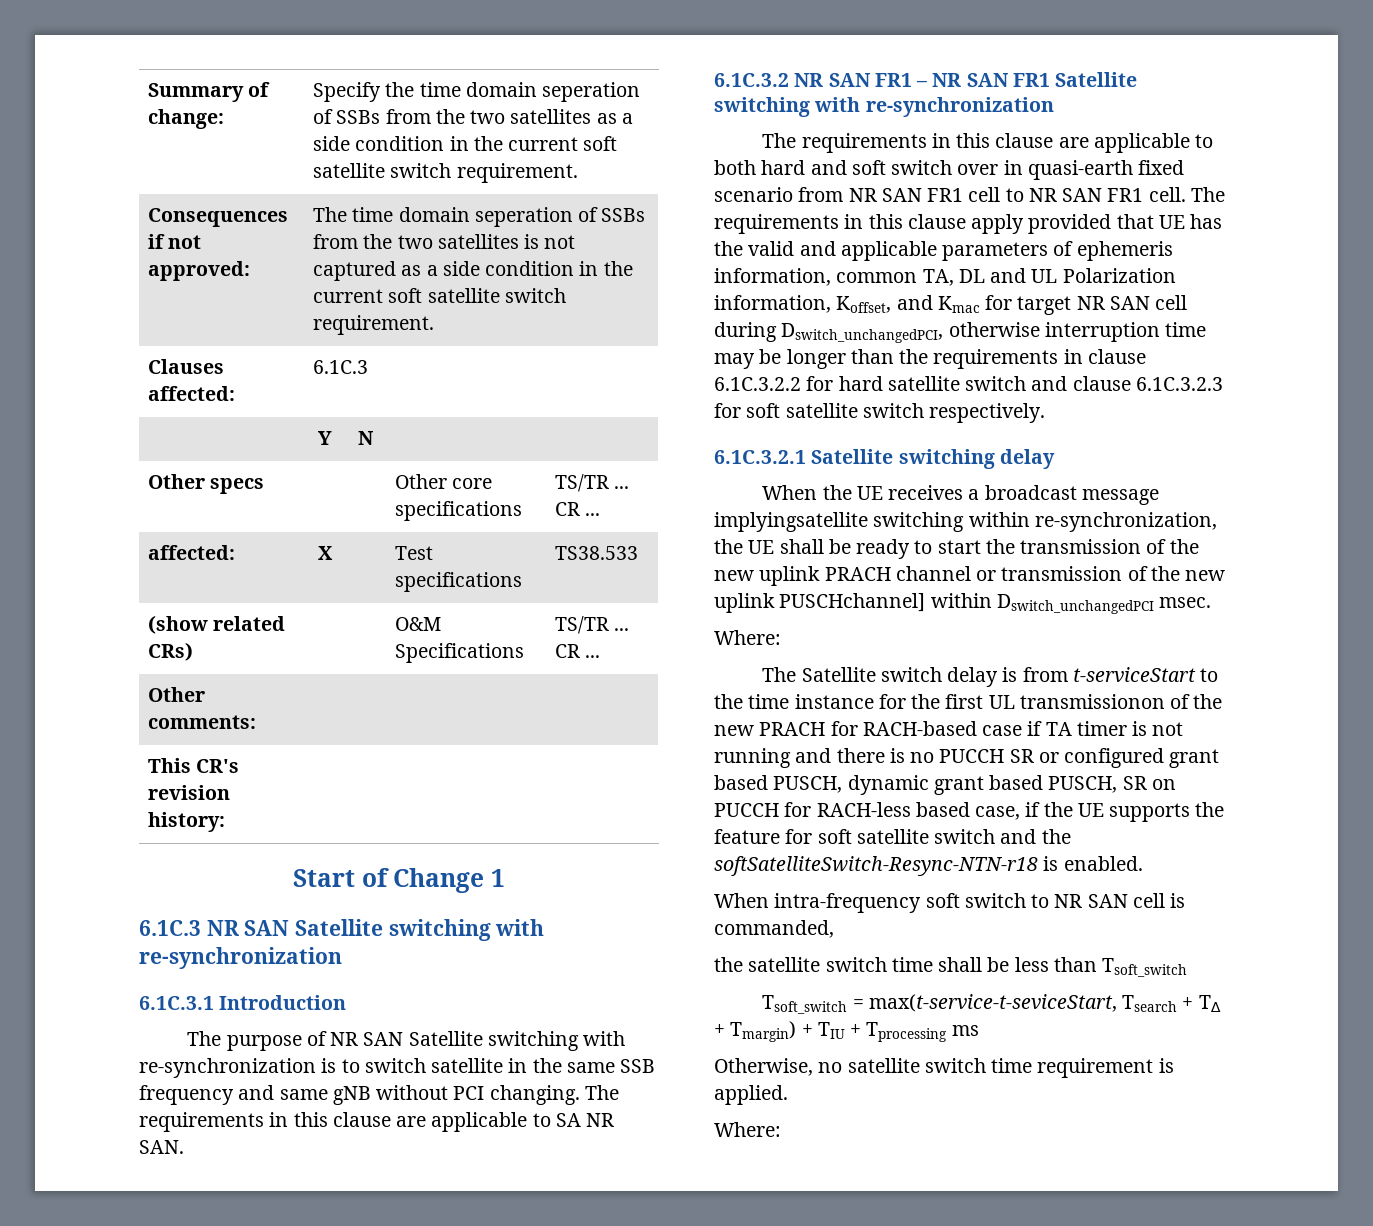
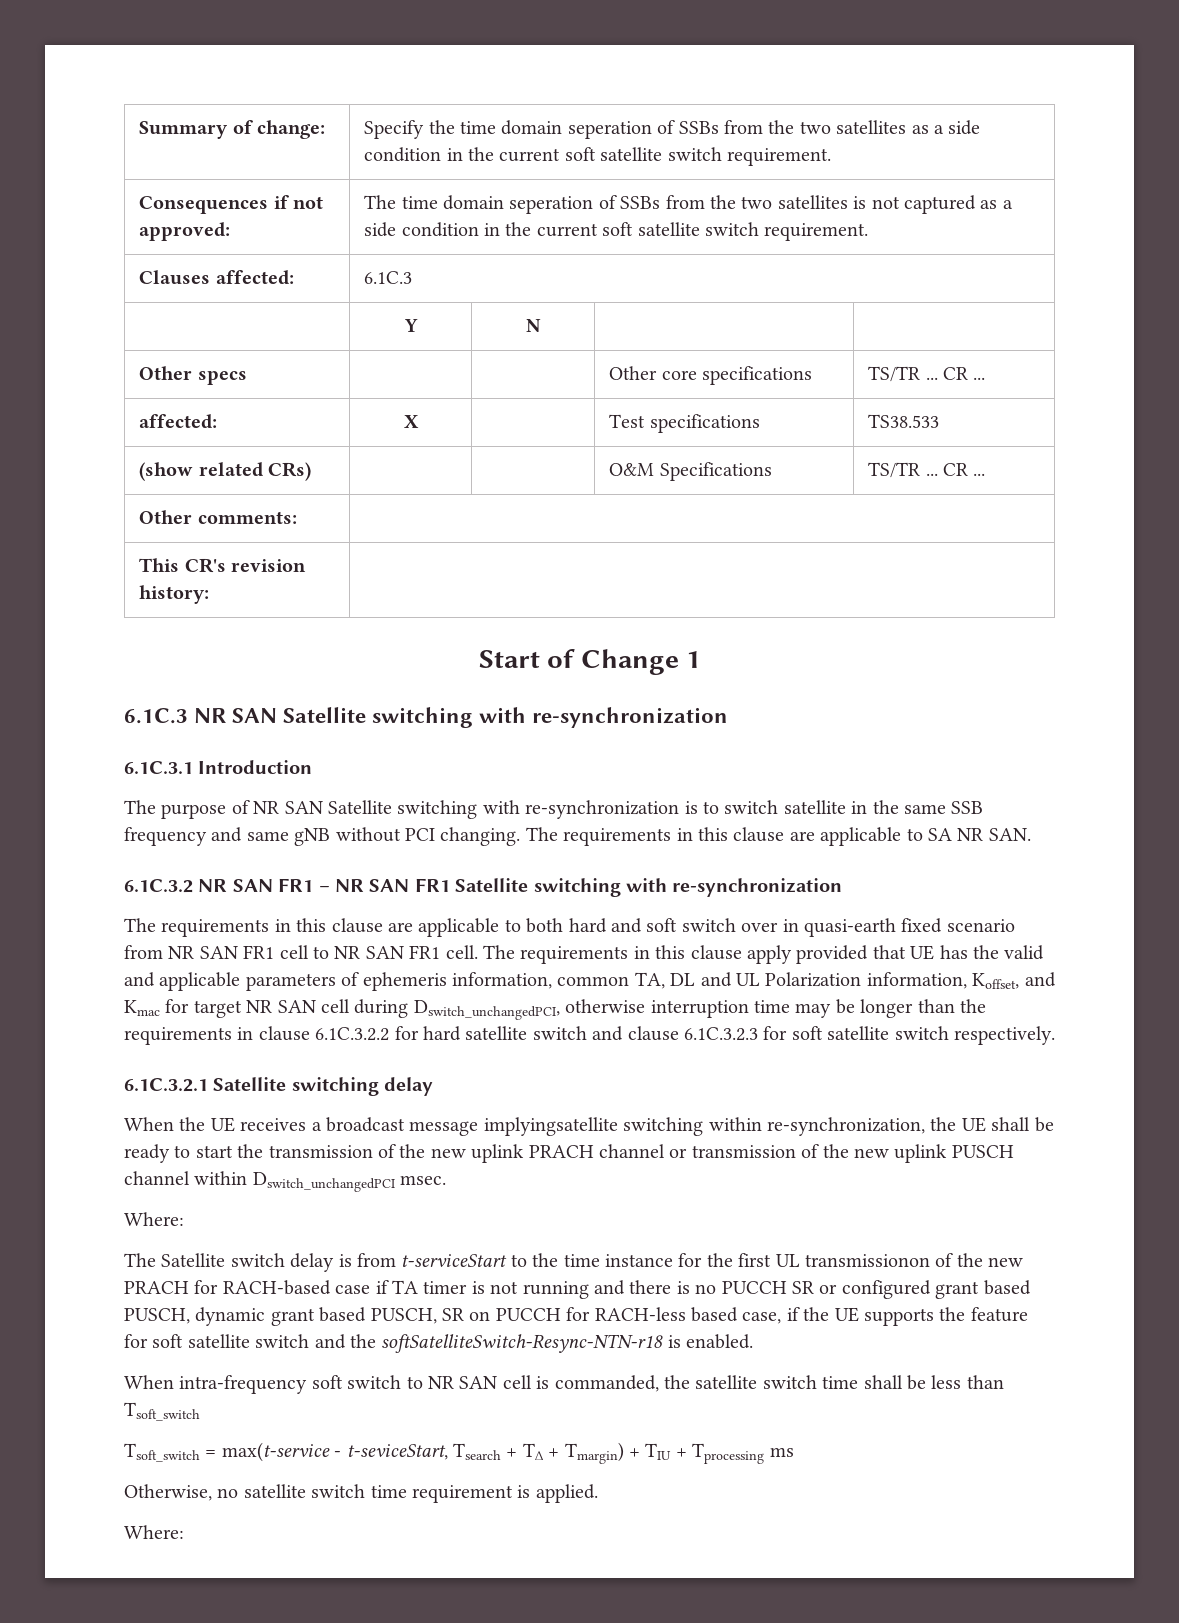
[779,593,926,612] PUSCHchannel] -> [951,1145,1014,1158] [124,1171,190,1185] PUSCH channel
(834, 929) // -> (659, 1383) none
[868,994,1117,1012] max(t-service-t-seviceStart, -> [221,1442,448,1462] max(t-service - t-seviceStart,

